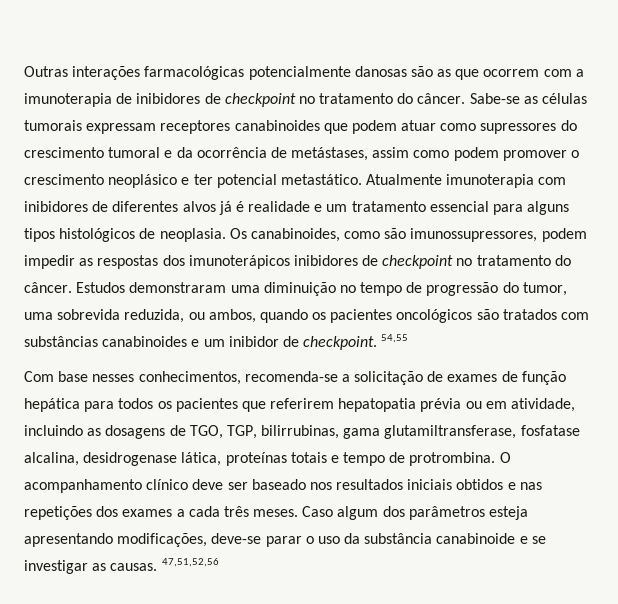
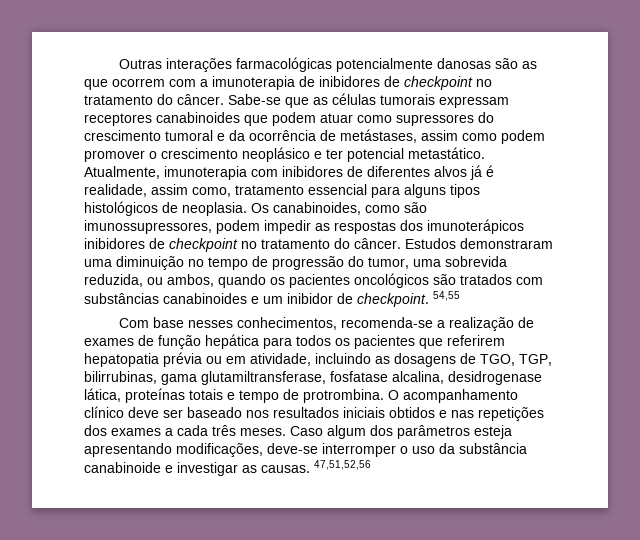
(520, 98) none -> [285,97,309,108] que
[366,174,443,185] Atualmente -> [84,166,160,179] Atualmente,
[248,201,348,212] realidade e um -> [84,184,231,197] realidade, assim como,
[354,371,424,385] solicitação -> [449,317,515,331] realização
[265,536,302,547] parar -> [322,443,396,457] interromper
[531,536,546,544] se -> (173, 469) none

